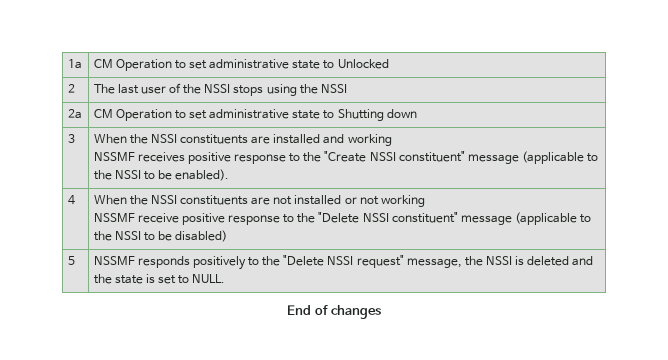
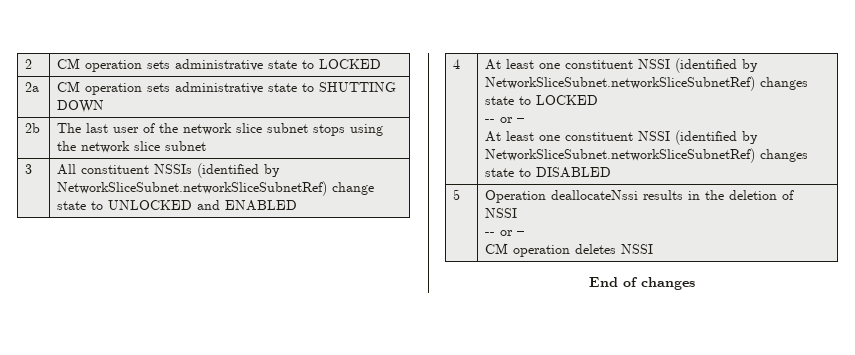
[67,59,82,69] [93,59,389,71] [67,84,75,93] 1a | CM Operation to set administrative state to Unlocked // 2 -> [25,59,33,69] [57,58,382,72] [25,82,40,92] [57,81,397,95] [57,100,105,113] [25,123,41,133] 2 | CM operation sets administrative state to LOCKED // 2a | CM operation sets administrative state to SHUTTING DOWN // 2b
[204,84,347,96] [67,109,82,119] [93,109,417,121] [67,134,75,143] [93,134,392,146] [93,151,598,164] [93,169,230,181] [67,195,75,205] [93,195,425,207] [93,212,591,225] [93,230,228,242] [67,256,75,265] [93,255,594,270] [93,274,226,284] NSSI stops using the NSSI // 2a | CM Operation to set administrative state to Shutting down // 3 | When the NSSI constituents are installed and working // NSSMF receives positive response to the "Create NSSI constituent" message (applicable to the NSSI to be enabled). // 4 | When the NSSI constituents are not installed or not working // NSSMF receive positive response to the "Delete NSSI constituent" message (applicable to the NSSI to be disabled) // 5 | NSSMF responds positively to the "Delete NSSI request" message, the NSSI is deleted and the state is set to NULL. -> [183,123,384,136] [57,141,207,153] [25,164,33,174] [57,163,281,178] [57,181,375,196] [57,200,298,211] [453,59,461,69] [485,58,759,73] [485,76,809,91] [485,95,599,105] [485,117,525,123] [485,130,759,145] [485,148,809,163] [485,167,612,178] [453,189,461,200] [485,190,795,203] [485,208,518,218] [485,230,525,236] [485,243,654,257] network slice subnet stops using the network slice subnet // 3 | All constituent NSSIs (identified by NetworkSliceSubnet.networkSliceSubnetRef) change state to UNLOCKED and ENABLED // 4 | At least one constituent NSSI (identified by NetworkSliceSubnet.networkSliceSubnetRef) changes state to LOCKED // -- or – // At least one constituent NSSI (identified by NetworkSliceSubnet.networkSliceSubnetRef) changes state to DISABLED // 5 | Operation deallocateNssi results in the deletion of NSSI // -- or – // CM operation deletes NSSI

